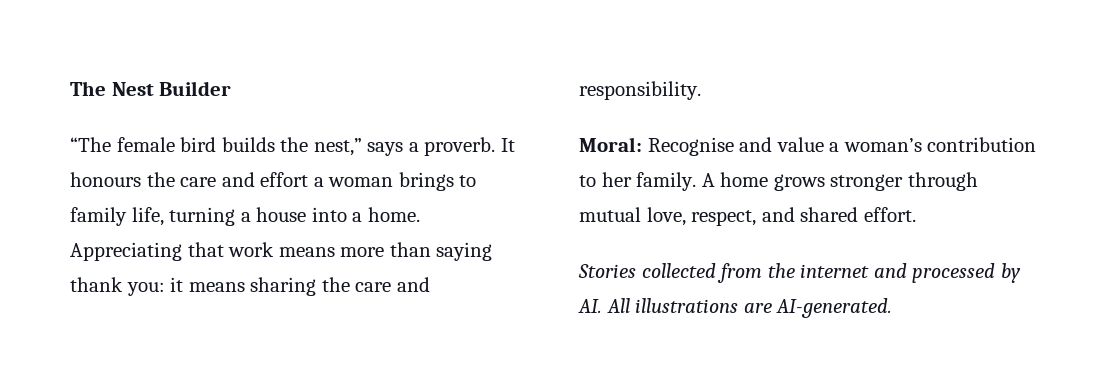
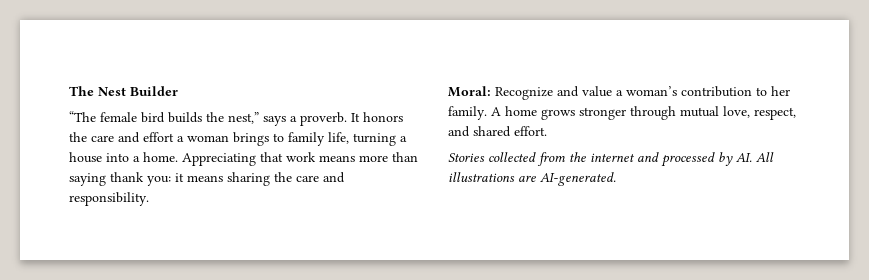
[70,172,141,187] honours -> [363,112,403,122] honors
[647,137,734,156] Recognise -> [495,87,553,100] Recognize

